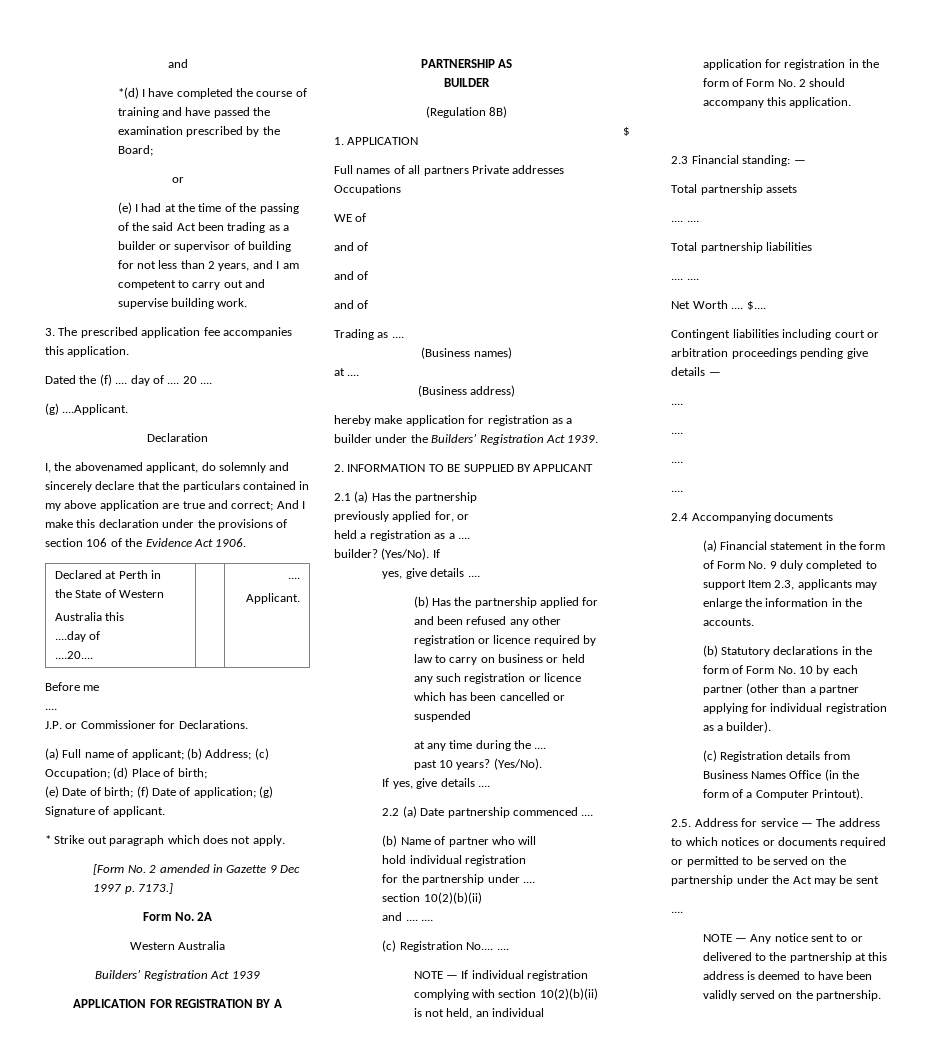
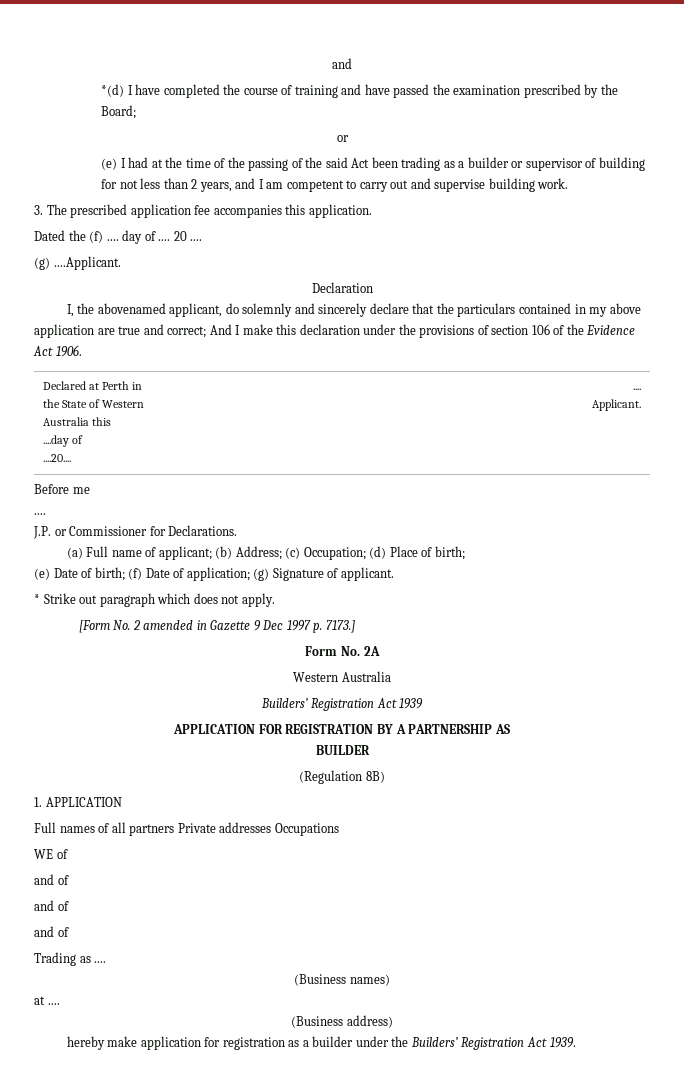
[334,464,594,472] [334,491,477,503] [334,511,470,522] [334,530,470,541] [334,548,440,560] [382,568,480,579] [413,596,599,608] [413,616,561,627] [413,635,596,646] [413,654,585,665] [413,673,581,684] [413,692,565,701] [413,711,471,722] [413,740,547,751] [413,758,542,770] [382,778,490,789] [382,806,594,818] [382,835,537,847] [382,855,527,866] [382,874,535,885] [382,892,482,904] [382,912,434,921] [382,940,509,952] [413,970,588,981] [413,988,598,1000] [413,1008,544,1019] [702,59,879,70] [702,78,846,87] [702,97,852,108] [623,127,630,136] [671,155,806,166] [671,184,798,195] [671,220,699,222] [671,242,813,253] [671,278,699,280] [671,300,766,310] [671,329,879,340] [671,348,868,359] [671,367,721,376] [671,403,684,405] [671,432,684,434] [671,461,684,463] [671,490,684,492] [671,512,834,523] [702,540,886,552] [702,560,877,571] [702,579,877,590] [702,598,862,609] [702,618,754,626] [702,645,872,657] [702,665,858,676] [702,683,859,695] [702,703,887,714] [702,721,772,733] [702,750,850,762] [702,769,859,781] [702,788,863,800] [671,818,880,827] [671,837,887,848] [671,856,846,867] [671,875,879,886] [671,911,684,913] [702,933,863,944] [702,952,888,963] [702,971,873,980] [702,990,881,1001] // 2. INFORMATION TO BE SUPPLIED BY APPLICANT // 2.1 (a) Has the partnership // previously applied for, or // held a registration as a .... // builder? (Yes/No). If // yes, give details .... // (b) Has the partnership applied for and been refused any other registration or licence required by law to carry on business or held any such registration or licence which has been cancelled or suspended // at any time during the .... // past 10 years? (Yes/No). // If yes, give details .... // 2.2 (a) Date partnership commenced .... // (b) Name of partner who will // hold individual registration // for the partnership under .... // section 10(2)(b)(ii) // and .... .... // (c) Registration No.... .... // NOTE — If individual registration complying with section 10(2)(b)(ii) is not held, an individual application for registration in the form of Form No. 2 should accompany this application. // $ // 2.3 Financial standing: — // Total partnership assets // .... .... // Total partnership liabilities // .... .... // Net Worth .... $.... // Contingent liabilities including court or arbitration proceedings pending give details — // .... // .... // .... // .... // 2.4 Accompanying documents // (a) Financial statement in the form of Form No. 9 duly completed to support Item 2.3, applicants may enlarge the information in the accounts. // (b) Statutory declarations in the form of Form No. 10 by each partner (other than a partner applying for individual registration as a builder). // (c) Registration details from Business Names Office (in the form of a Computer Printout). // 2.5. Address for service — The address to which notices or documents required or permitted to be served on the partnership under the Act may be sent // .... // NOTE — Any notice sent to or delivered to the partnership at this address is deemed to have been validly served on the partnership. -> (576, 1042) none

